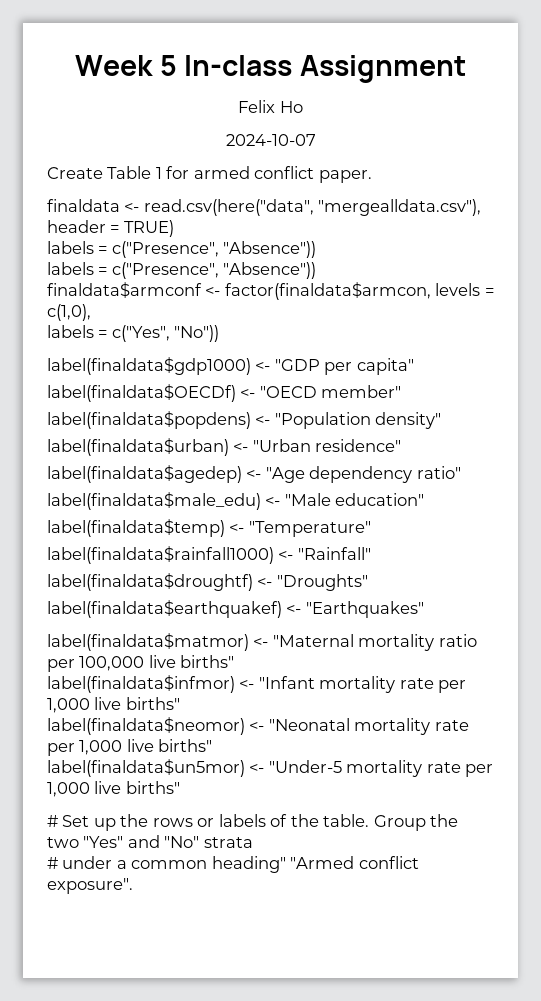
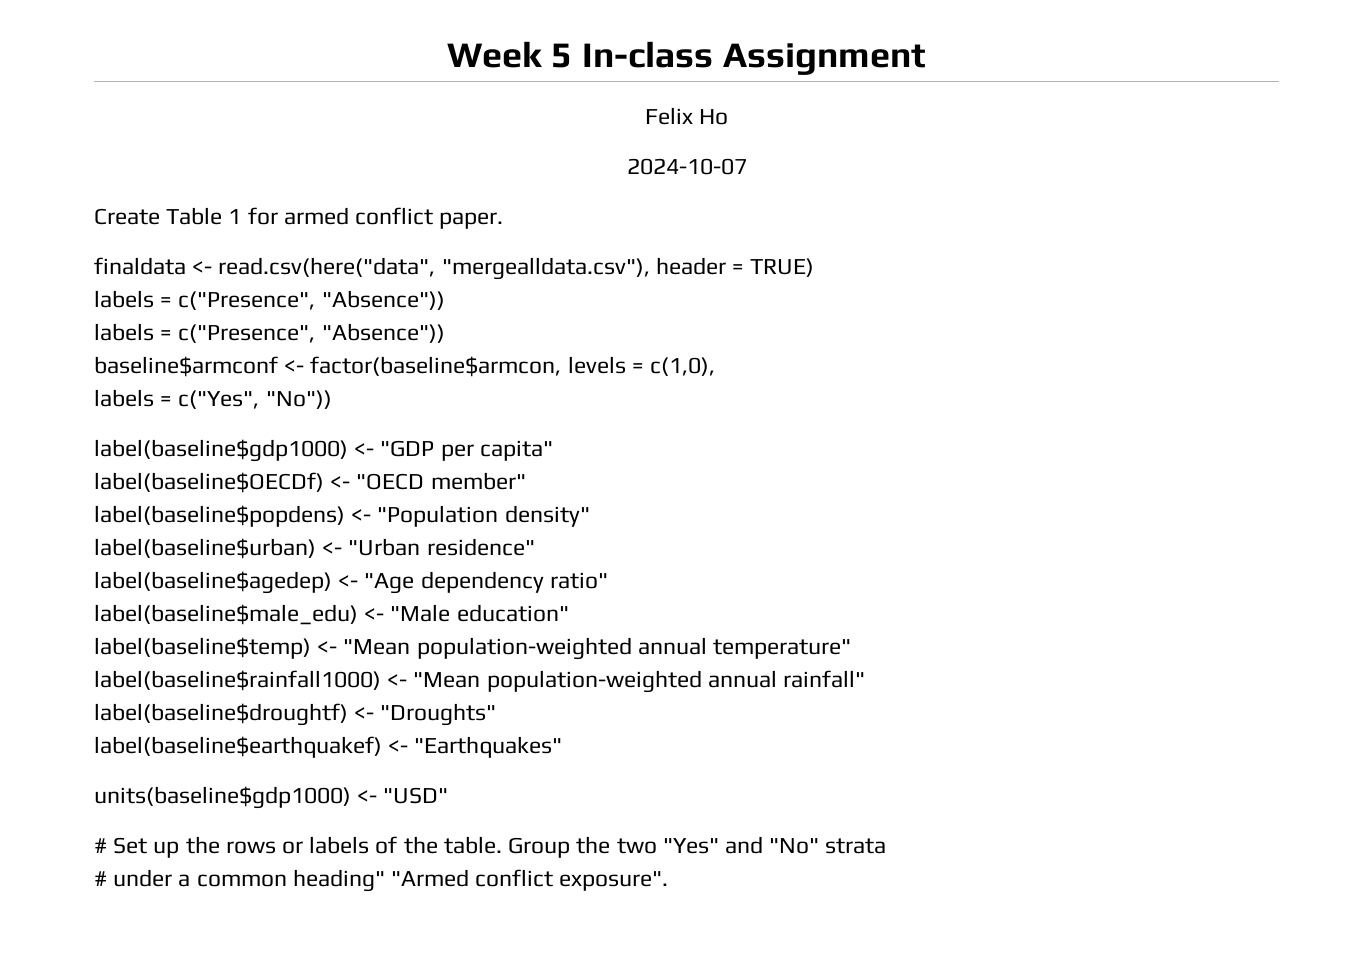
[47,282,431,300] finaldata$armconf <- factor(finaldata$armcon, -> [94,356,562,377] baseline$armconf <- factor(baseline$armcon,
[47,357,251,375] label(finaldata$gdp1000) -> [94,439,348,462] label(baseline$gdp1000)
[47,384,236,402] label(finaldata$OECDf) -> [94,472,324,493] label(baseline$OECDf)
[47,411,251,429] label(finaldata$popdens) -> [94,505,345,527] label(baseline$popdens)
[47,438,229,456] label(finaldata$urban) -> [94,538,316,559] label(baseline$urban)
[47,465,242,483] label(finaldata$agedep) -> [94,571,332,594] label(baseline$agedep)
[47,492,261,510] label(finaldata$male_edu) -> [94,604,358,625] label(baseline$male_edu)
[47,519,371,537] [47,546,371,564] [47,573,253,591] label(finaldata$temp) <- "Temperature" // label(finaldata$rainfall1000) <- "Rainfall" // label(finaldata$droughtf) -> [94,637,852,660] [94,670,866,693] [94,703,348,726] label(baseline$temp) <- "Mean population-weighted annual temperature" // label(baseline$rainfall1000) <- "Mean population-weighted annual rainfall" // label(baseline$droughtf)
[47,600,282,618] label(finaldata$earthquakef) -> [94,736,382,758] label(baseline$earthquakef)
[47,633,477,651] [47,655,235,672] [47,675,467,693] [47,697,180,713] [47,717,469,735] [47,739,213,756] [47,759,494,777] [47,781,180,797] label(finaldata$matmor) <- "Maternal mortality ratio per 100,000 live births" // label(finaldata$infmor) <- "Infant mortality rate per 1,000 live births" // label(finaldata$neomor) <- "Neonatal mortality rate per 1,000 live births" // label(finaldata$un5mor) <- "Under-5 mortality rate per 1,000 live births" -> [94,786,449,809] units(baseline$gdp1000) <- "USD"

